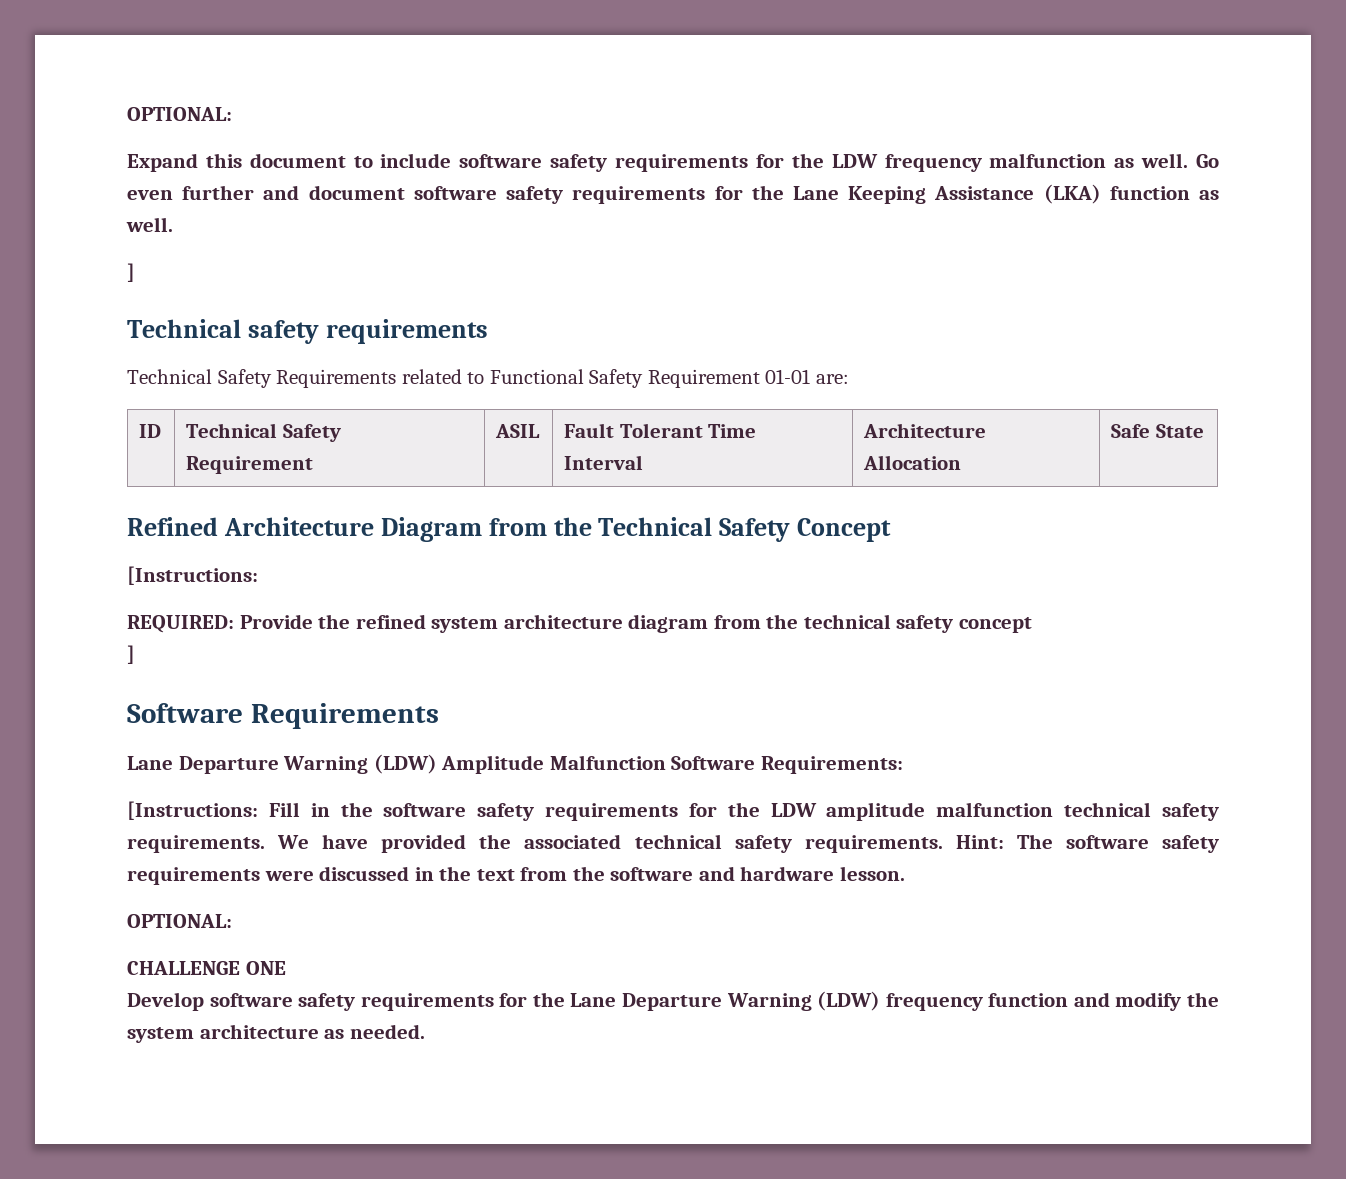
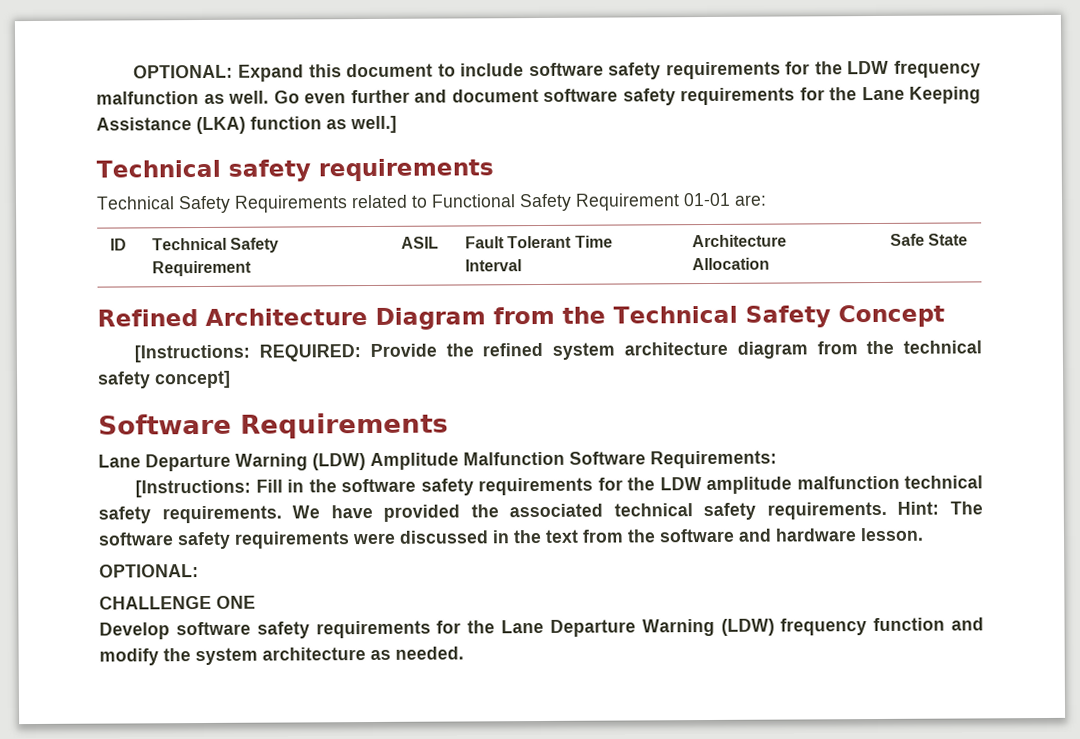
[127,107,232,121] OPTIONAL: // -> [133,64,234,79] OPTIONAL:
[126,217,173,232] [127,263,135,282] well. // ] -> [350,115,397,134] well.]
(258, 575) // -> (251, 353) none
[958,617,1032,633] [127,645,135,664] concept // ] -> [155,370,231,389] concept]

